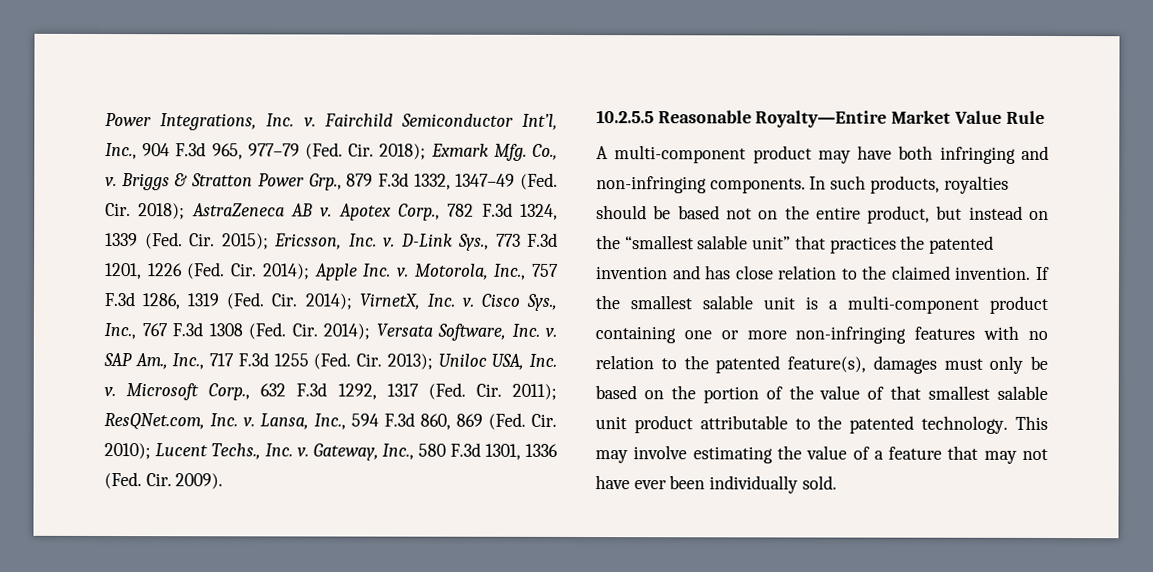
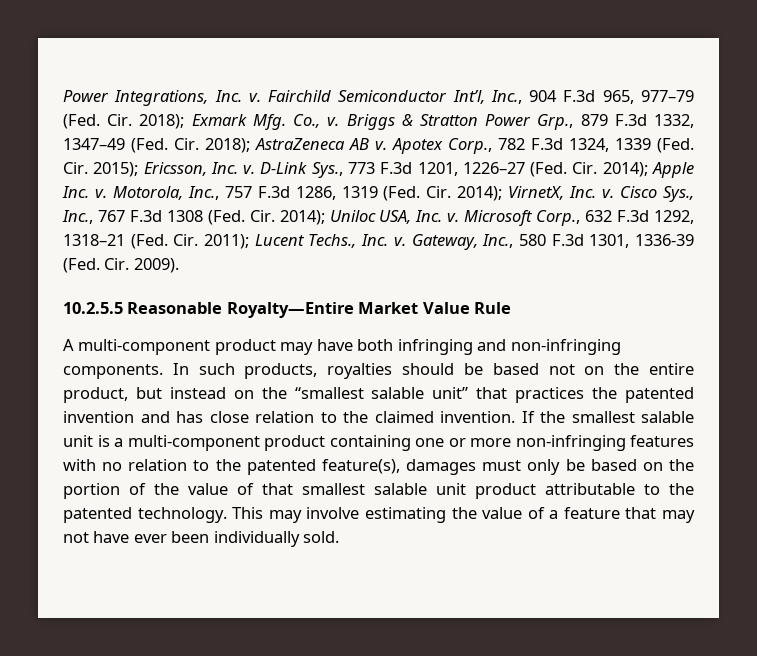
[147,263,183,277] 1226 -> [462,162,525,174] 1226–27
[375,323,557,341] [103,352,433,370] Versata Software, Inc. v. SAP Am., Inc., 717 F.3d 1255 (Fed. Cir. 2013); -> (325, 217) none
[386,383,419,397] 1317 -> [63,234,125,246] 1318–21
[104,412,557,431] [104,443,151,460] ResQNet.com, Inc. v. Lansa, Inc., 594 F.3d 860, 869 (Fed. Cir. 2010); -> (250, 241) none
[524,443,558,457] 1336 -> [635,234,694,246] 1336-39

